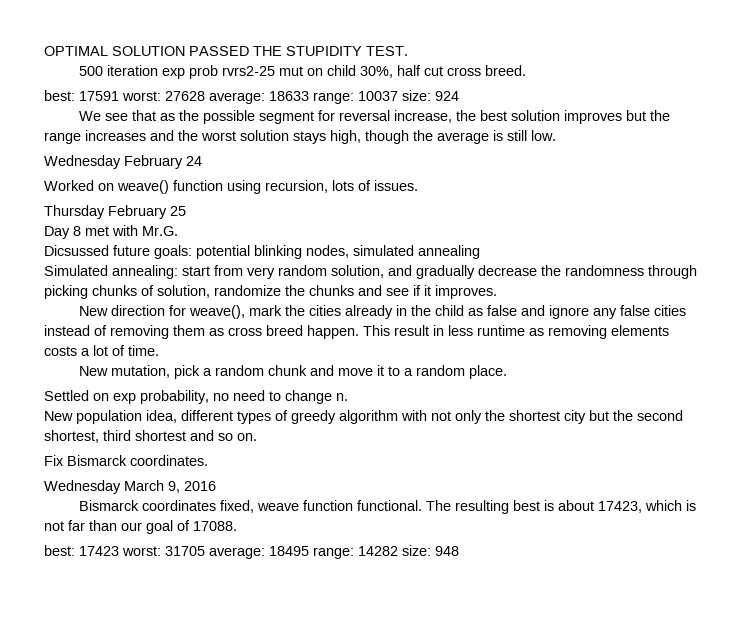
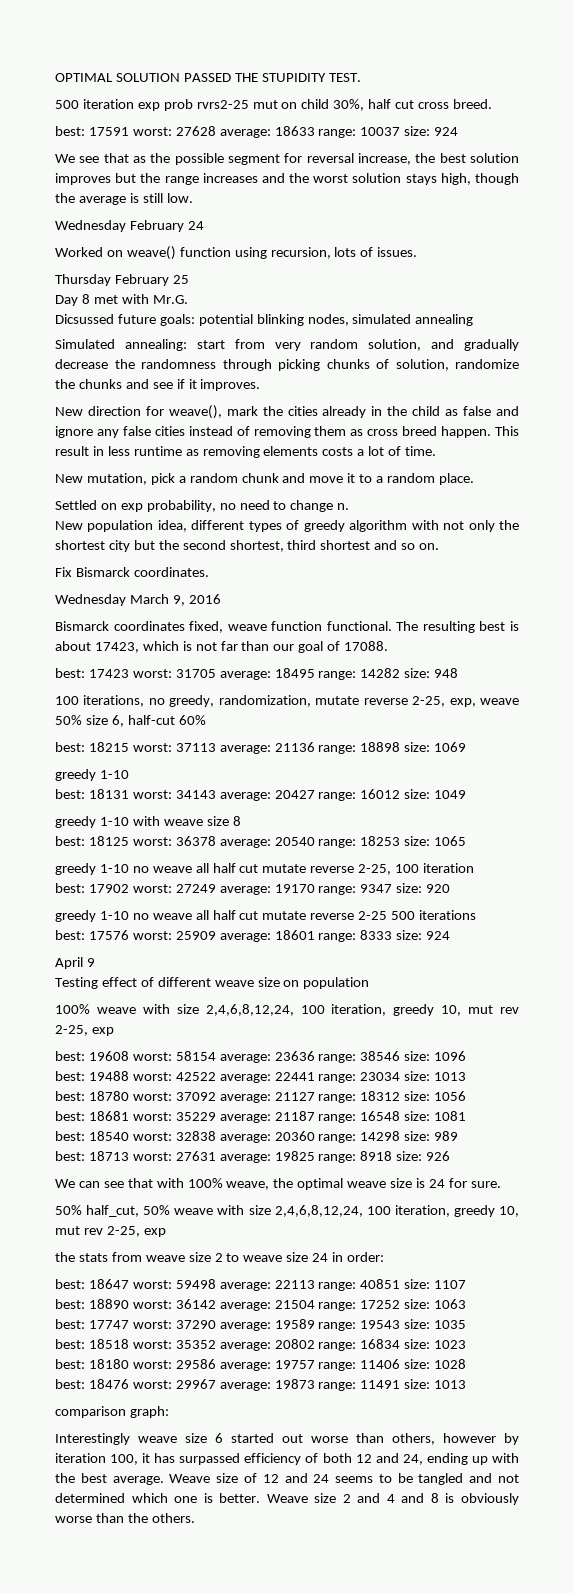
(459, 551) none -> [55,695,519,707] [55,715,206,727] [55,742,467,754] [55,769,129,781] [55,789,467,801] [55,816,241,828] [55,836,467,848] [55,863,475,875] [55,883,451,895] [55,910,477,922] [55,930,451,942] [55,957,95,969] [55,977,370,989] [55,1004,519,1016] [55,1025,114,1036] [55,1051,467,1063] [55,1071,467,1083] [55,1091,467,1103] [55,1111,467,1123] [55,1131,459,1143] [55,1151,451,1163] [55,1178,501,1190] [55,1205,520,1217] [55,1226,166,1237] [55,1252,385,1262] [55,1279,467,1291] [55,1299,467,1311] [55,1319,467,1331] [55,1339,467,1351] [55,1359,467,1371] [55,1379,467,1391] [55,1406,169,1418] [55,1433,519,1445] [55,1453,520,1465] [55,1473,519,1485] [55,1493,520,1505] [55,1513,195,1523] // 100 iterations, no greedy, randomization, mutate reverse 2-25, exp, weave 50% size 6, half-cut 60% // best: 18215 worst: 37113 average: 21136 range: 18898 size: 1069 // greedy 1-10 // best: 18131 worst: 34143 average: 20427 range: 16012 size: 1049 // greedy 1-10 with weave size 8 // best: 18125 worst: 36378 average: 20540 range: 18253 size: 1065 // greedy 1-10 no weave all half cut mutate reverse 2-25, 100 iteration // best: 17902 worst: 27249 average: 19170 range: 9347 size: 920 // greedy 1-10 no weave all half cut mutate reverse 2-25 500 iterations // best: 17576 worst: 25909 average: 18601 range: 8333 size: 924 // April 9 // Testing effect of different weave size on population // 100% weave with size 2,4,6,8,12,24, 100 iteration, greedy 10, mut rev 2-25, exp // best: 19608 worst: 58154 average: 23636 range: 38546 size: 1096 // best: 19488 worst: 42522 average: 22441 range: 23034 size: 1013 // best: 18780 worst: 37092 average: 21127 range: 18312 size: 1056 // best: 18681 worst: 35229 average: 21187 range: 16548 size: 1081 // best: 18540 worst: 32838 average: 20360 range: 14298 size: 989 // best: 18713 worst: 27631 average: 19825 range: 8918 size: 926 // We can see that with 100% weave, the optimal weave size is 24 for sure. // 50% half_cut, 50% weave with size 2,4,6,8,12,24, 100 iteration, greedy 10, mut rev 2-25, exp // the stats from weave size 2 to weave size 24 in order: // best: 18647 worst: 59498 average: 22113 range: 40851 size: 1107 // best: 18890 worst: 36142 average: 21504 range: 17252 size: 1063 // best: 17747 worst: 37290 average: 19589 range: 19543 size: 1035 // best: 18518 worst: 35352 average: 20802 range: 16834 size: 1023 // best: 18180 worst: 29586 average: 19757 range: 11406 size: 1028 // best: 18476 worst: 29967 average: 19873 range: 11491 size: 1013 // comparison graph: // Interestingly weave size 6 started out worse than others, however by iteration 100, it has surpassed efficiency of both 12 and 24, ending up with the best average. Weave size of 12 and 24 seems to be tangled and not determined which one is better. Weave size 2 and 4 and 8 is obviously worse than the others.

